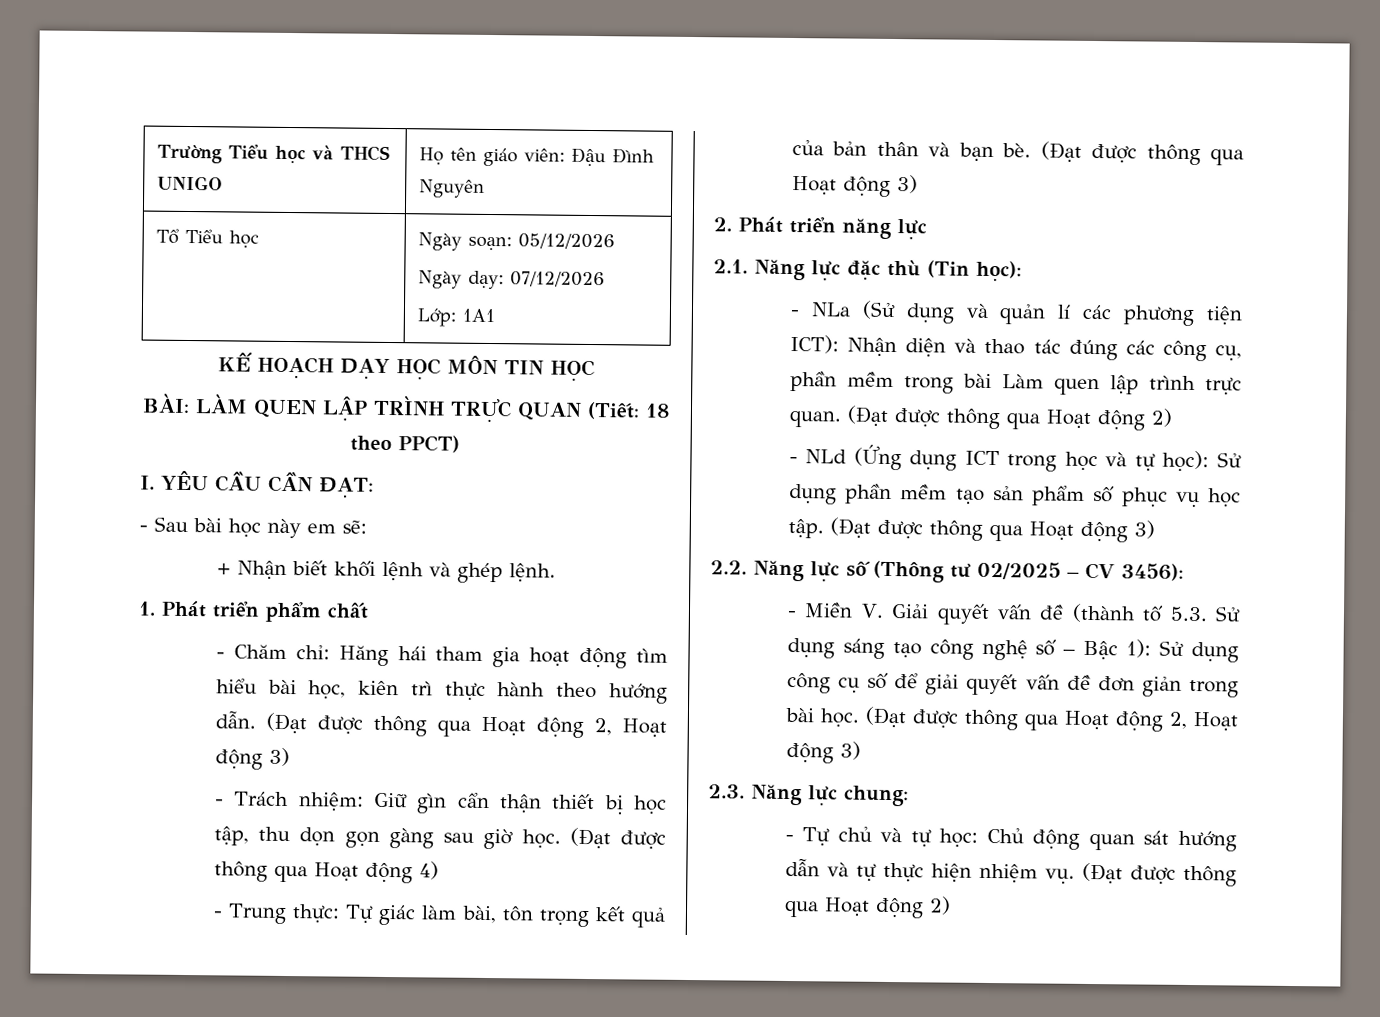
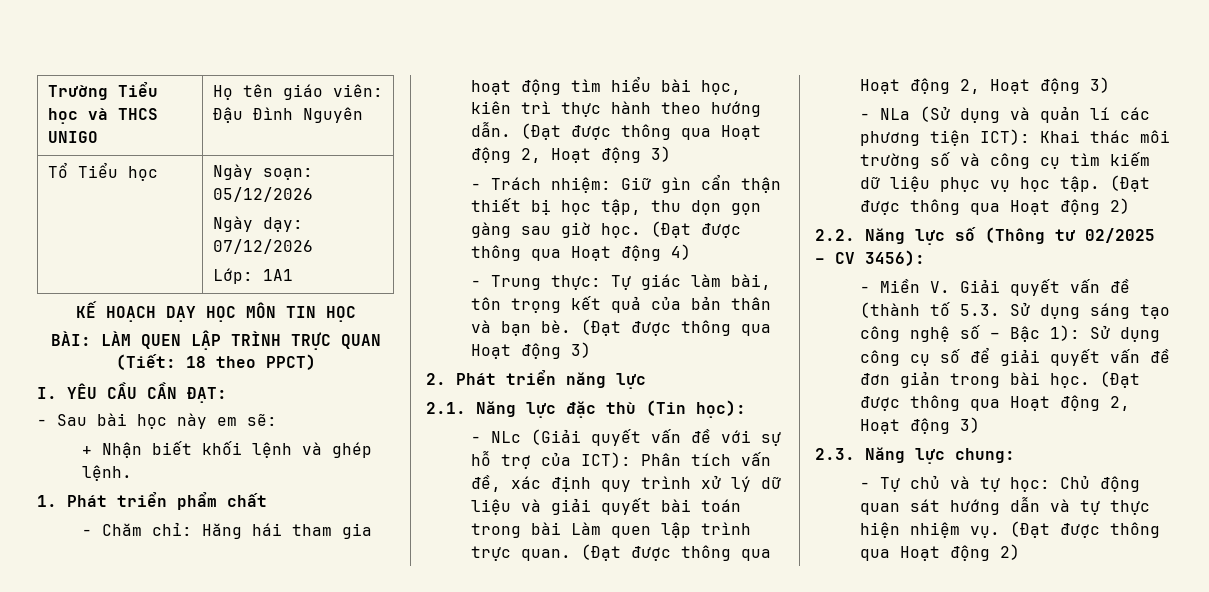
[810,300,1243,327] [789,334,1242,362] [789,370,894,392] NLa (Sử dụng và quản lí các phương tiện ICT): Nhận diện và thao tác đúng các công cụ, phần mềm -> [490,429,781,446] [470,451,771,469] [470,475,781,492] [470,498,741,515] NLc (Giải quyết vấn đề với sự hỗ trợ của ICT): Phân tích vấn đề, xác định quy trình xử lý dữ liệu và giải quyết bài toán
[1150,408,1173,427] [788,444,1242,473] [788,483,1115,506] 2) // - NLd (Ứng dụng ICT trong học và tự học): Sử dụng phần mềm tạo sản phẩm số -> [959,77,1110,94] [859,106,1150,123] [859,129,1170,146] [859,152,1150,169] [859,176,930,192] 2, Hoạt động 3) // - NLa (Sử dụng và quản lí các phương tiện ICT): Khai thác môi trường số và công cụ tìm kiếm dữ liệu
[1133,520,1155,539] 3) -> [1109,198,1130,214] 2)

